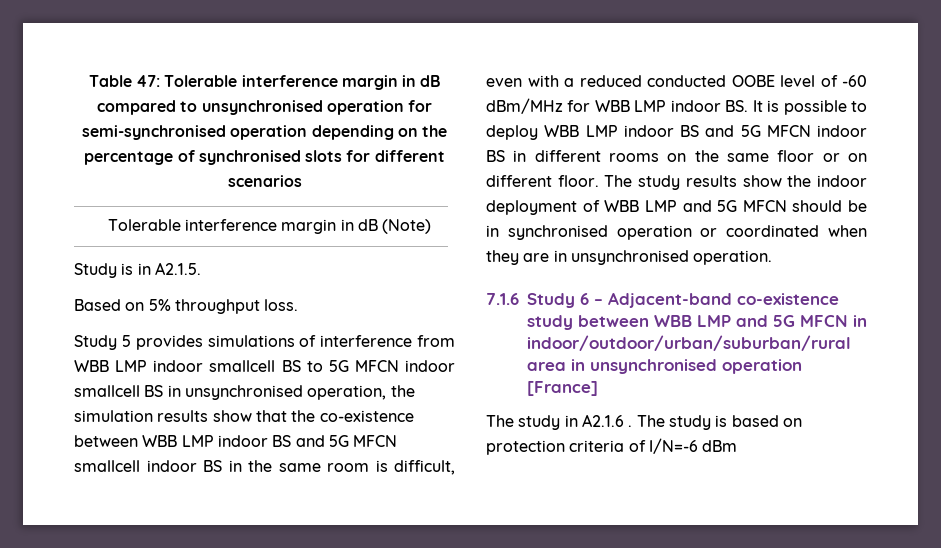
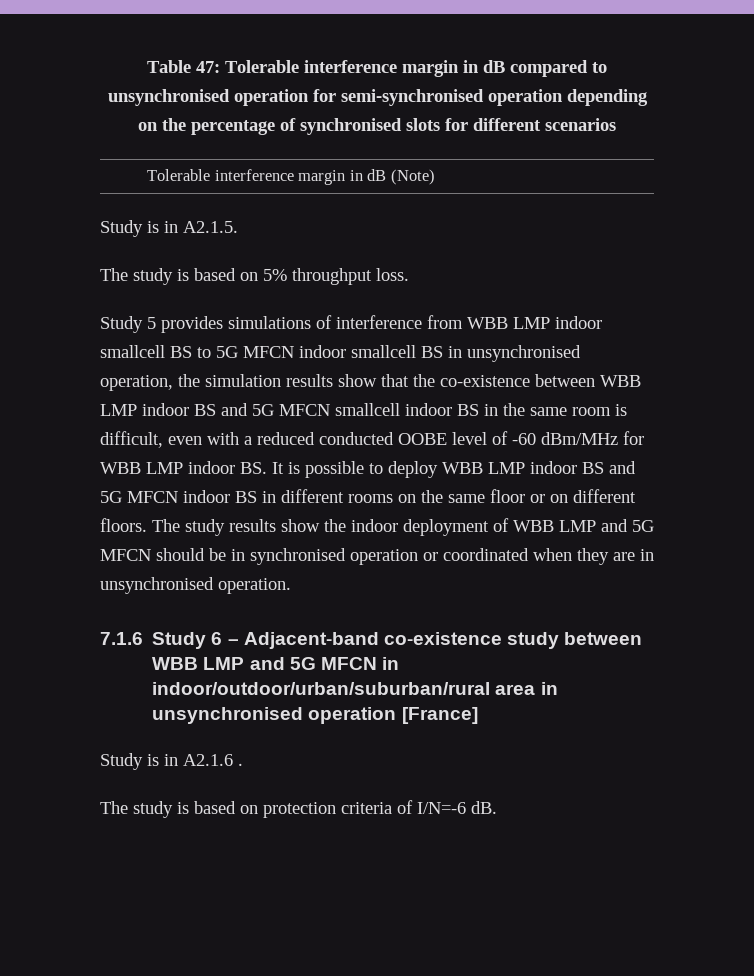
[74,299,121,311] Based -> [100,268,236,285] The study is based
[557,175,599,187] floor. -> [100,518,147,532] floors.
[486,415,561,430] The study -> [100,753,159,770] Study is
(633, 426) none -> (243, 764) //
[702,440,738,452] dBm -> [471,801,497,814] dB.

